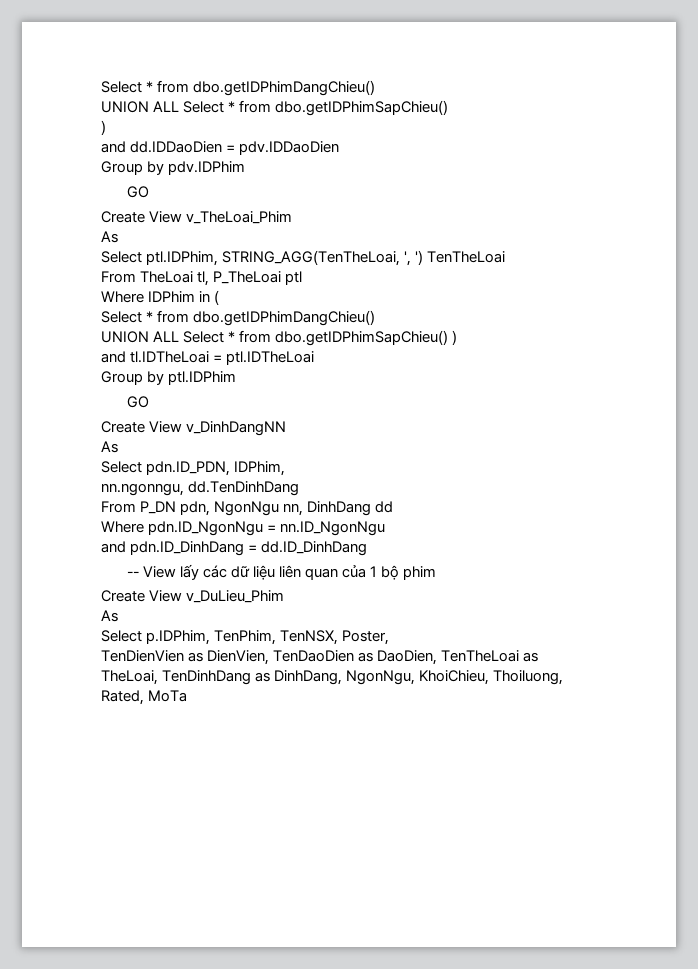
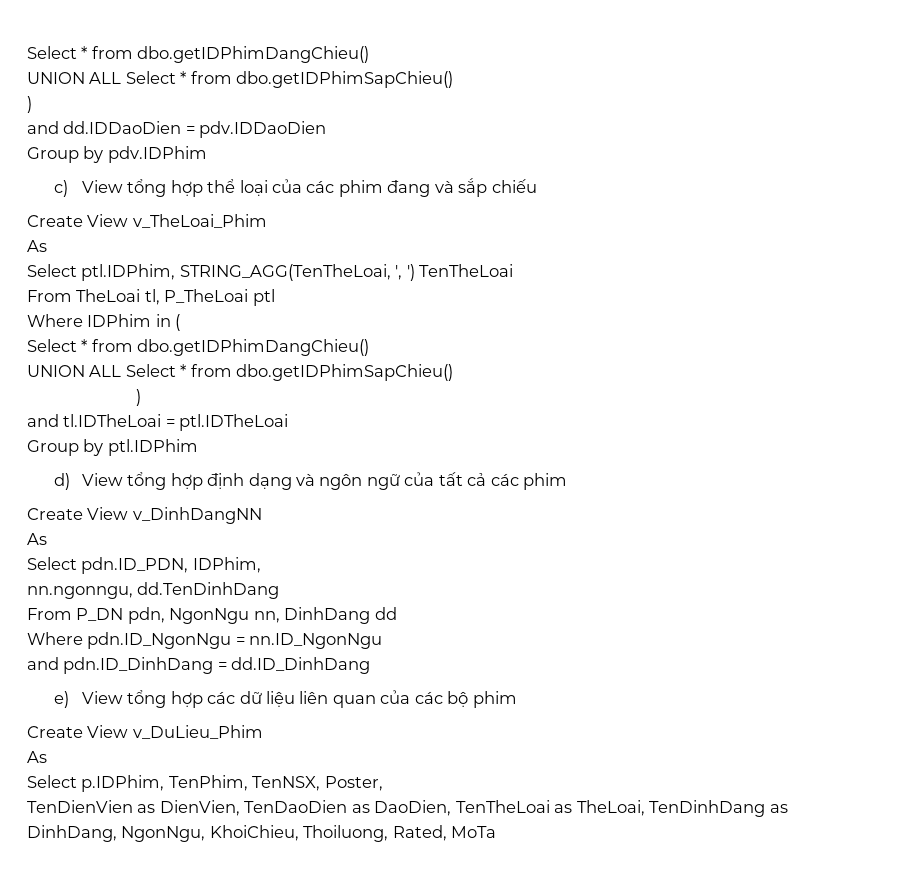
[126,186,149,198] GO -> [54,178,537,197] c) View tổng hợp thể loại của các phim đang và sắp chiếu
(449, 338) none -> (454, 372) //
[126,396,149,408] GO -> [54,472,568,490] d) View tổng hợp định dạng và ngôn ngữ của tất cả các phim
[126,564,199,580] -- View lấy -> [54,690,203,708] e) View tổng hợp
[370,566,378,577] 1 -> [414,691,443,704] các

